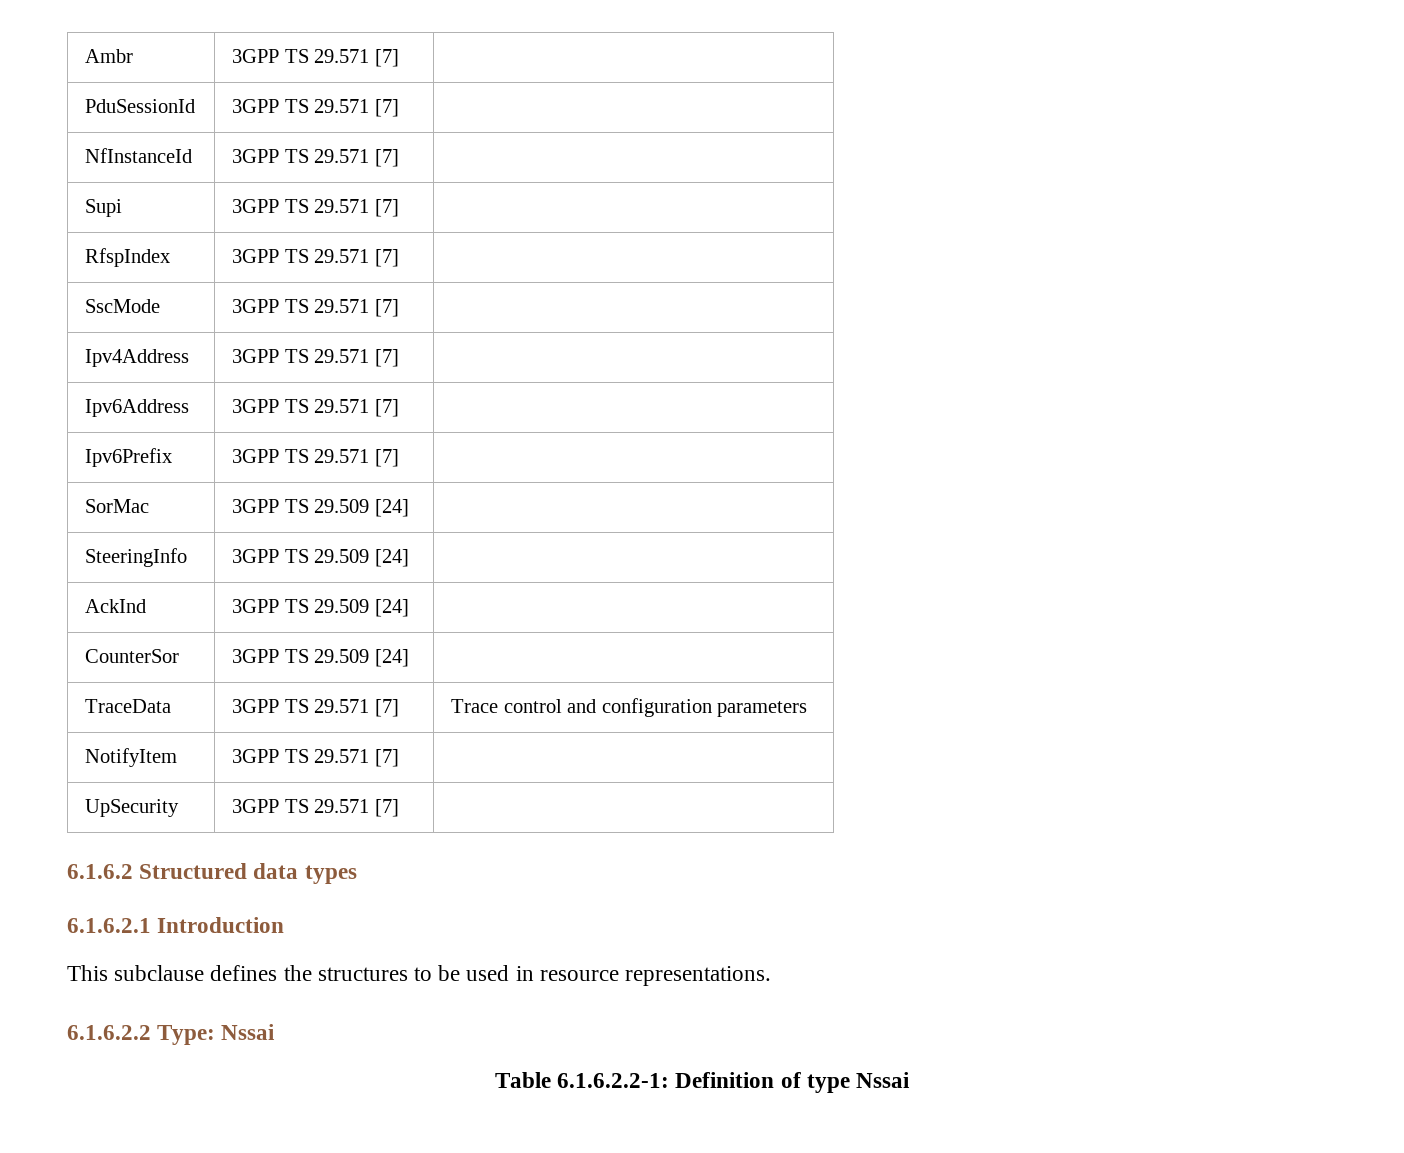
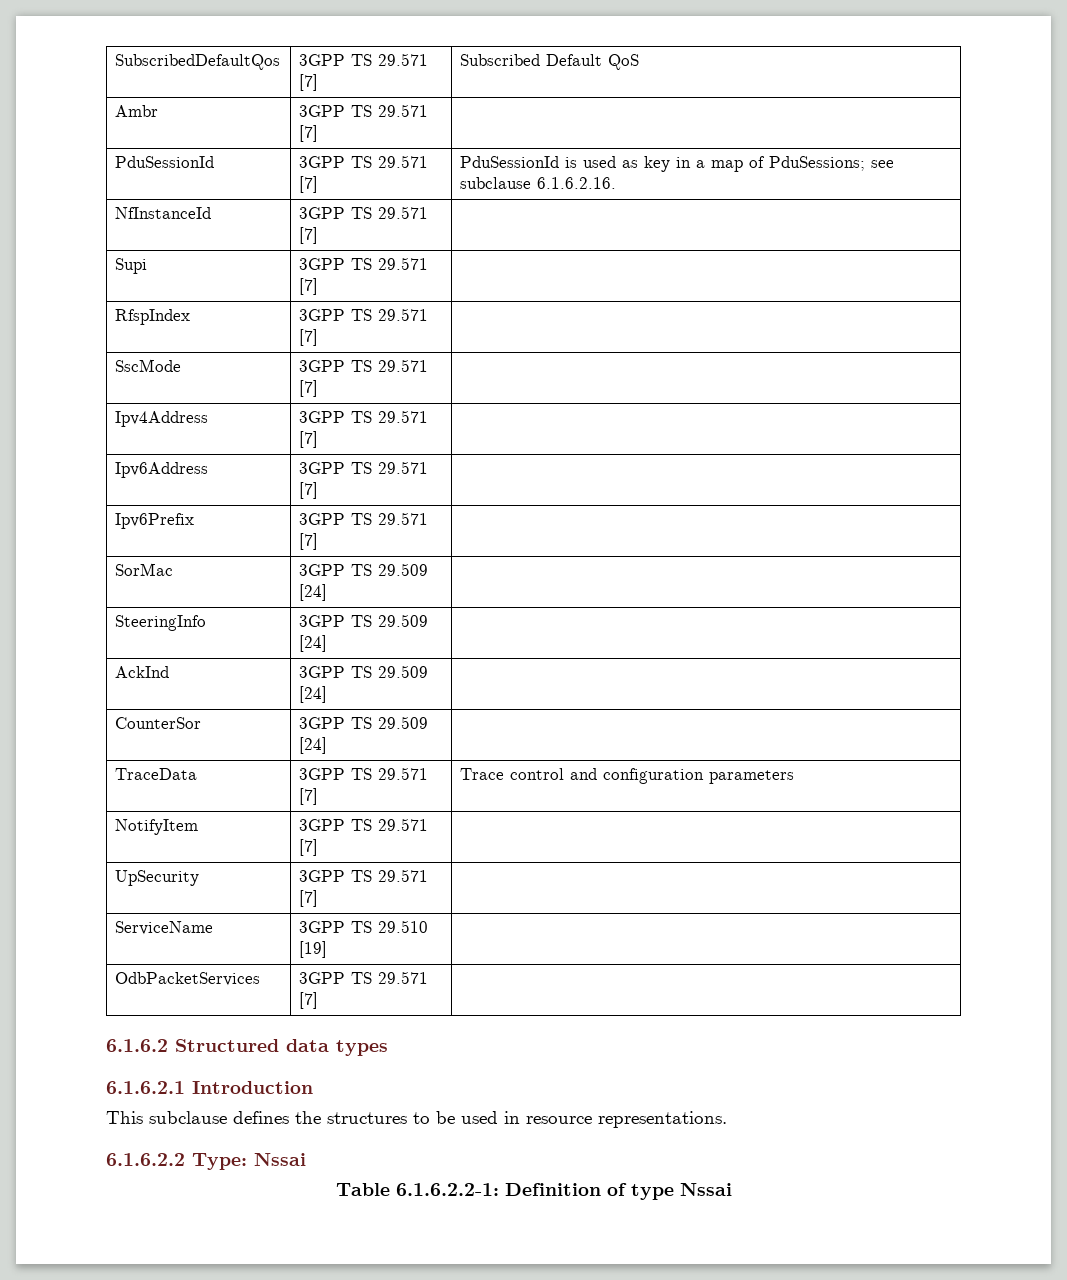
(85, 56) none -> [115,54,281,70] [299,53,429,66] [299,74,319,91] [460,54,640,70] SubscribedDefaultQos | 3GPP TS 29.571 [7] | Subscribed Default QoS //
(399, 108) none -> [460,156,895,172] [460,177,617,189] PduSessionId is used as key in a map of PduSessions; see subclause 6.1.6.2.16.
(399, 808) none -> [115,921,214,935] [299,920,429,933] [299,941,328,958] [115,972,261,986] [299,971,429,984] [299,992,319,1009] // ServiceName | 3GPP TS 29.510 [19] | // OdbPacketServices | 3GPP TS 29.571 [7] |

